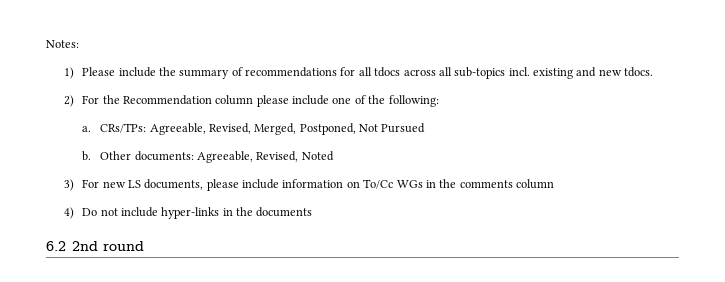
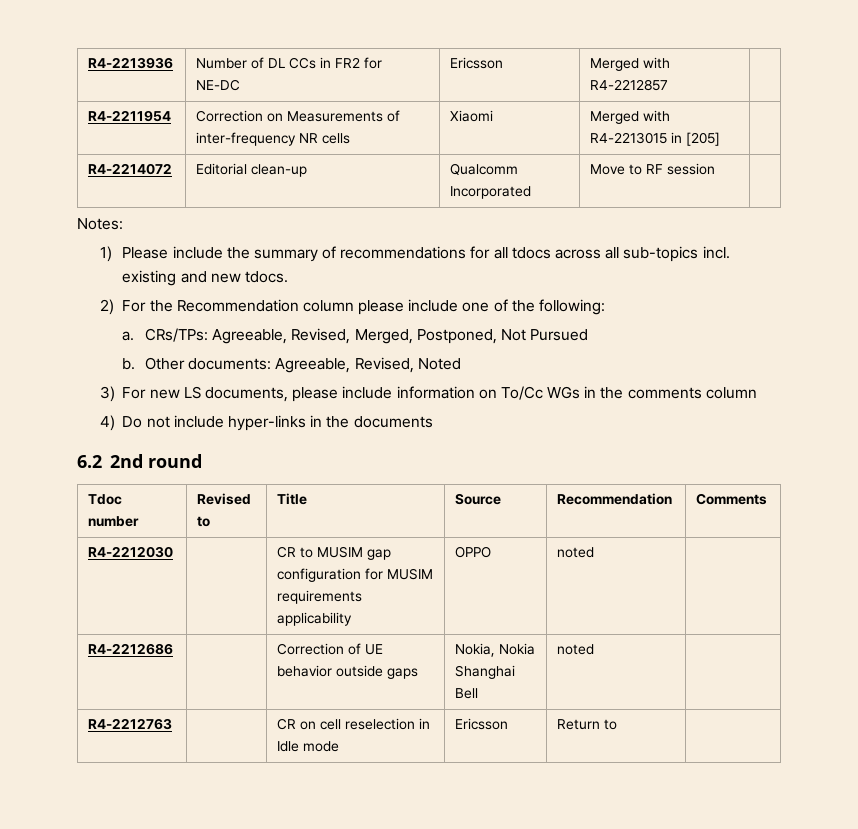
(46, 44) none -> [88,57,174,69] [196,57,383,69] [196,79,241,91] [450,57,504,69] [590,57,671,71] [590,79,669,91] [88,110,172,122] [196,110,401,122] [196,132,351,146] [450,110,494,122] [590,110,671,124] [590,132,721,146] [88,163,173,175] [196,163,308,177] [450,163,519,175] [450,186,532,199] [590,163,716,175] R4-2213936 | Number of DL CCs in FR2 for NE-DC | Ericsson | Merged with R4-2212857 | // R4-2211954 | Correction on Measurements of inter-frequency NR cells | Xiaomi | Merged with R4-2213015 in [205] | // R4-2214072 | Editorial clean-up | Qualcomm Incorporated | Move to RF session | //
(145, 246) none -> [88,494,123,505] [88,516,140,527] [197,493,252,505] [197,516,211,527] [277,493,308,505] [455,493,502,505] [557,493,673,505] [696,493,768,505] [88,546,174,558] [277,546,392,560] [277,568,434,582] [277,590,363,604] [277,612,353,626] [455,546,492,558] [557,547,595,558] [88,643,174,655] [277,643,384,655] [277,665,419,679] [455,643,536,657] [455,665,516,679] [455,688,479,699] [557,644,595,655] [88,718,173,730] [277,718,431,730] [277,741,340,752] [455,718,509,730] [557,719,618,730] // Tdoc number | Revised to | Title | Source | Recommendation | Comments // R4-2212030 | | CR to MUSIM gap configuration for MUSIM requirements applicability | OPPO | noted | // R4-2212686 | | Correction of UE behavior outside gaps | Nokia, Nokia Shanghai Bell | noted | // R4-2212763 | | CR on cell reselection in Idle mode | Ericsson | Return to |

